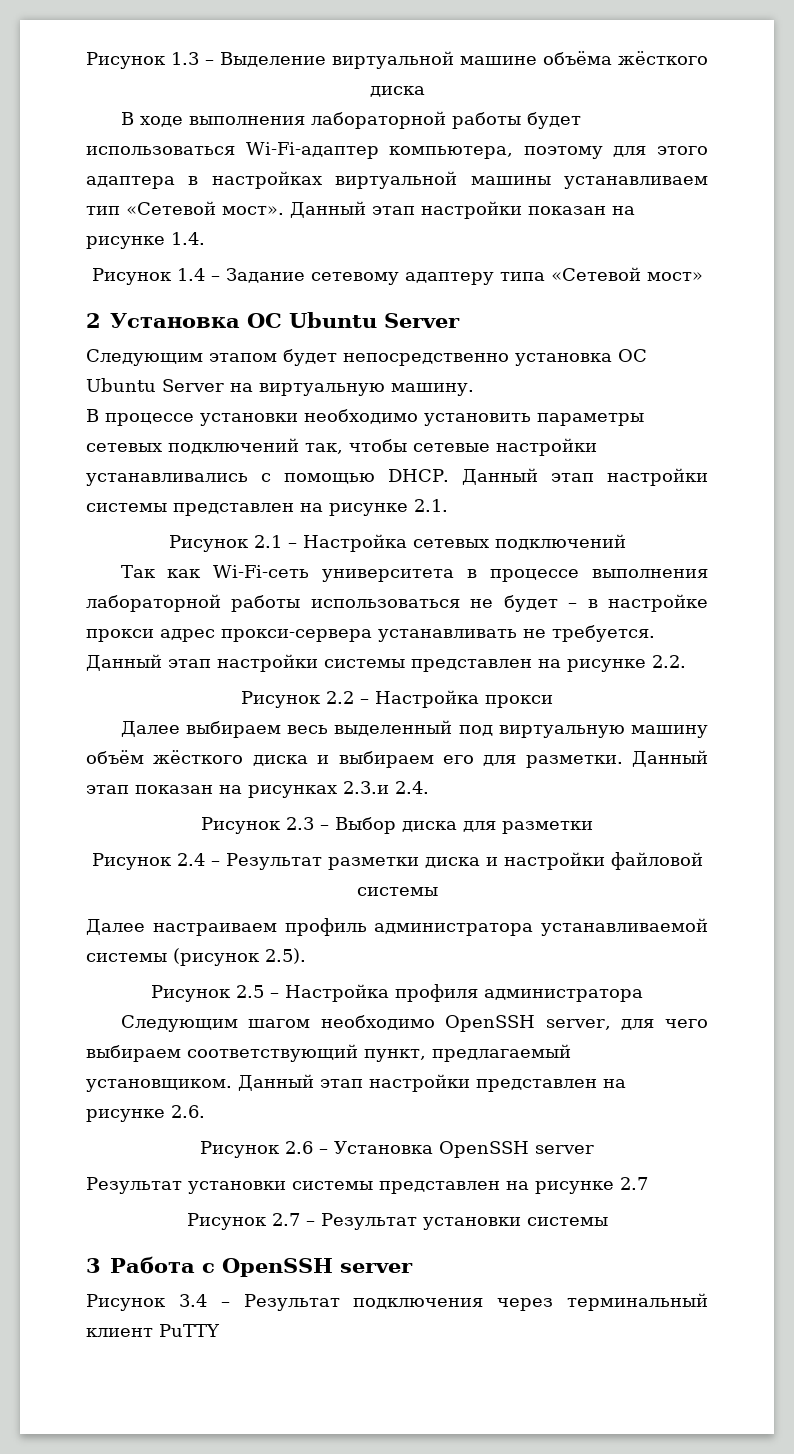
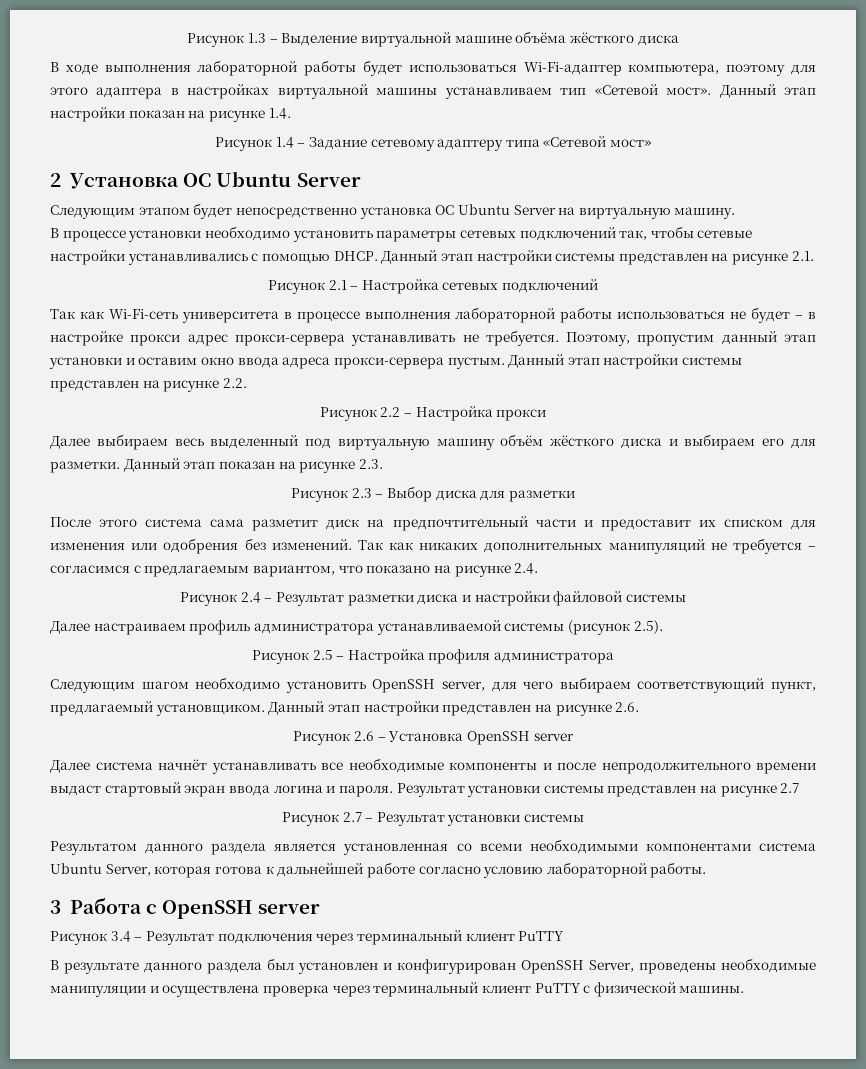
(655, 633) none -> [566,331,816,346] [49,357,505,369] Поэтому, пропустим данный этап установки и оставим окно ввода адреса прокси-сервера пустым.
[248,781,429,798] рисунках 2.3.и 2.4. -> [299,459,383,473] рисунке 2.3.
(593, 827) none -> [50,516,817,531] [50,538,816,554] [50,563,539,577] // После этого система сама разметит диск на предпочтительный части и предоставит их списком для изменения или одобрения без изменений. Так как никаких дополнительных манипуляций не требуется – согласимся с предлагаемым вариантом, что показано на рисунке 2.4.
(435, 1022) none -> [285,681,366,693] установить
(594, 1149) none -> [50,758,816,774] [50,782,393,797] Далее система начнёт устанавливать все необходимые компоненты и после непродолжительного времени выдаст стартовый экран ввода логина и пароля.
(608, 1221) none -> [50,839,817,855] [50,862,707,878] // Результатом данного раздела является установленная со всеми необходимыми компонентами система Ubuntu Server, которая готова к дальнейшей работе согласно условию лабораторной работы.
(220, 1330) none -> [50,958,816,974] [50,982,745,997] // В результате данного раздела был установлен и конфигурирован OpenSSH Server, проведены необходимые манипуляции и осуществлена проверка через терминальный клиент PuTTY с физической машины.

